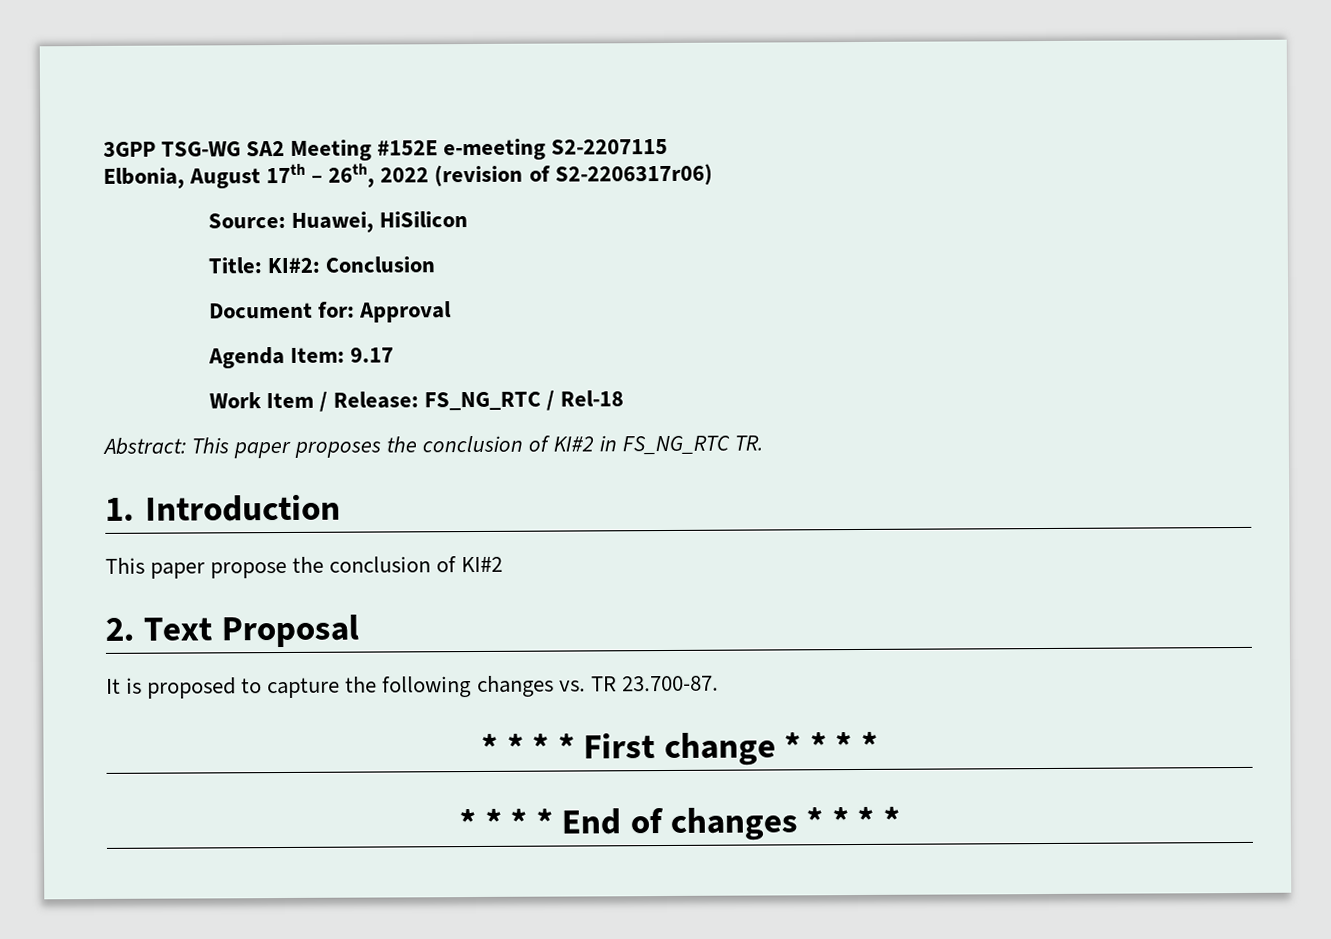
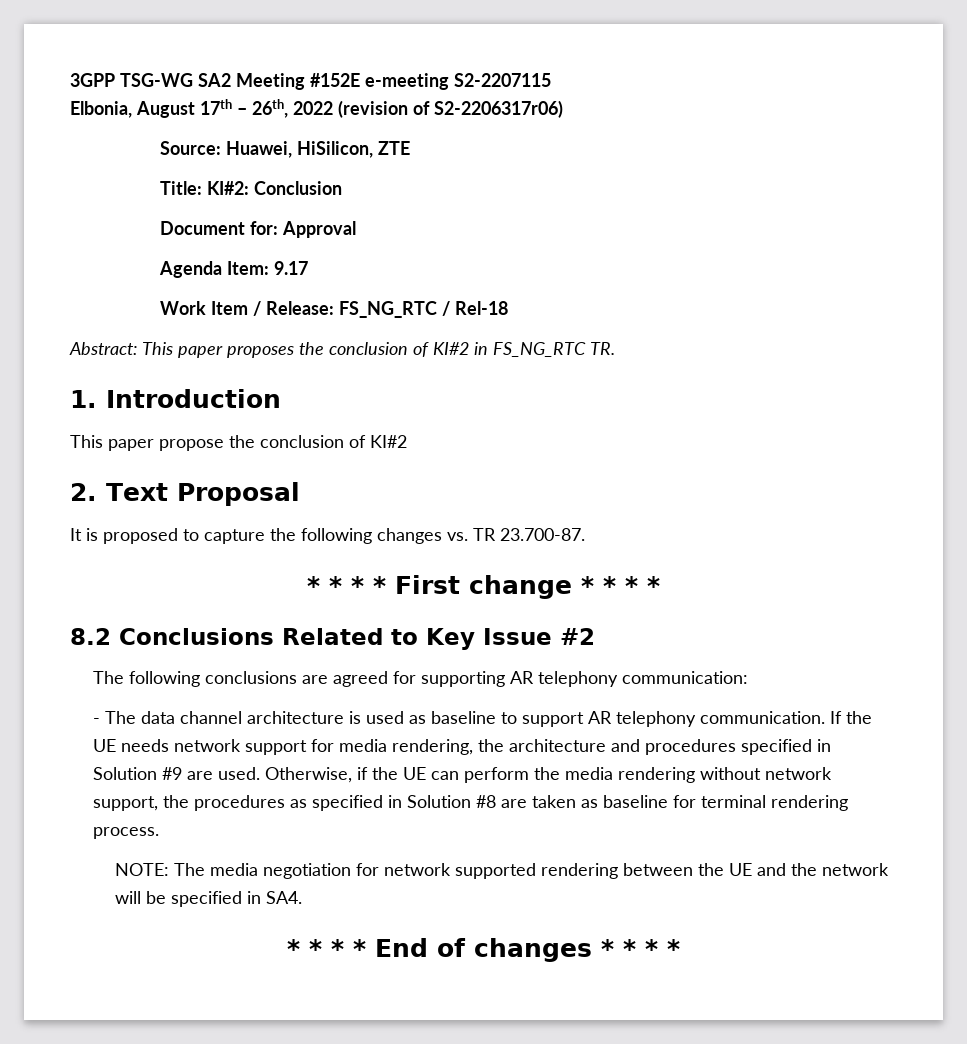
[379,211,469,228] HiSilicon -> [297,141,411,158] HiSilicon, ZTE
(878, 744) none -> [70,628,595,650] [92,671,748,687] [92,711,872,727] [92,739,831,755] [92,767,832,783] [92,795,848,811] [92,827,159,839] [115,863,890,879] [115,891,303,907] // 8.2 Conclusions Related to Key Issue #2 // The following conclusions are agreed for supporting AR telephony communication: // - The data channel architecture is used as baseline to support AR telephony communication. If the UE needs network support for media rendering, the architecture and procedures specified in Solution #9 are used. Otherwise, if the UE can perform the media rendering without network support, the procedures as specified in Solution #8 are taken as baseline for terminal rendering process. // NOTE: The media negotiation for network supported rendering between the UE and the network will be specified in SA4.

